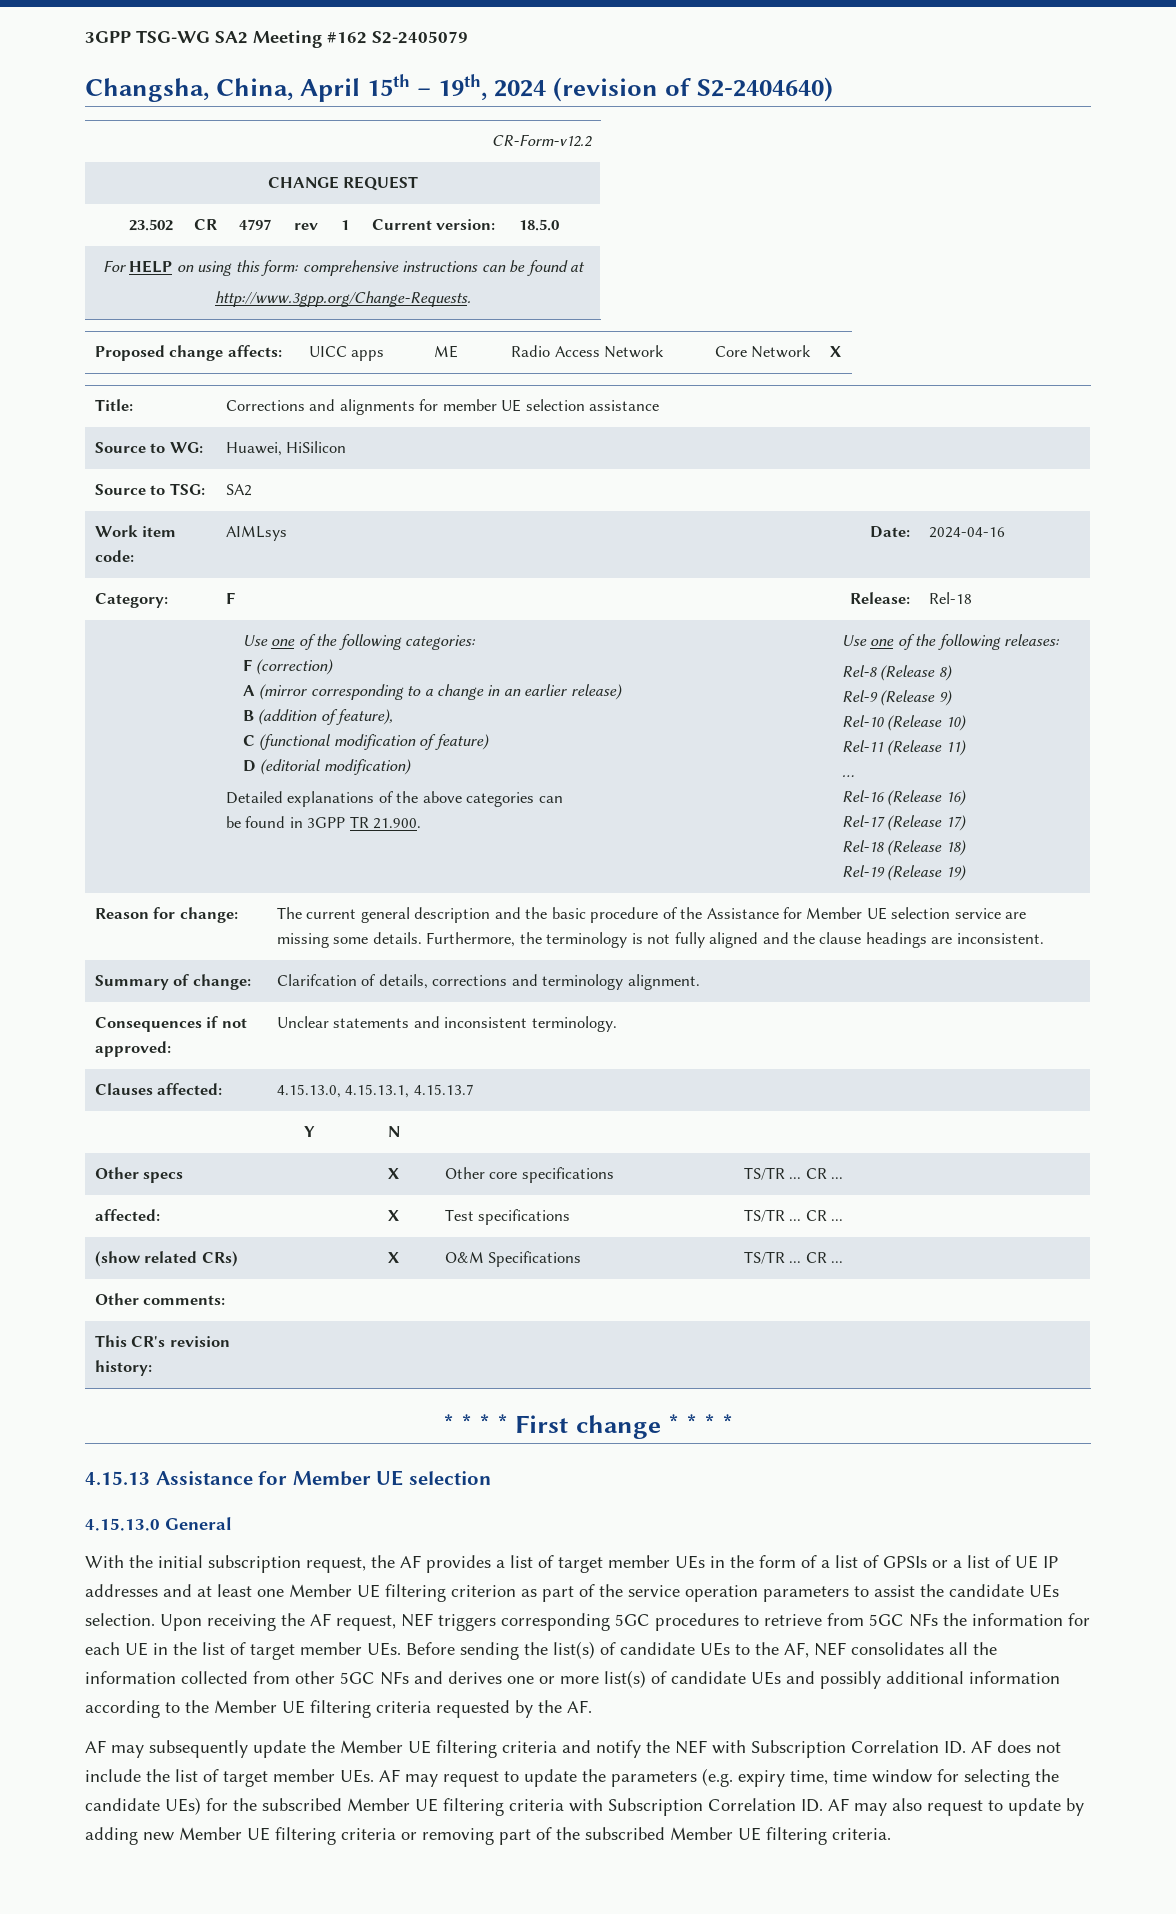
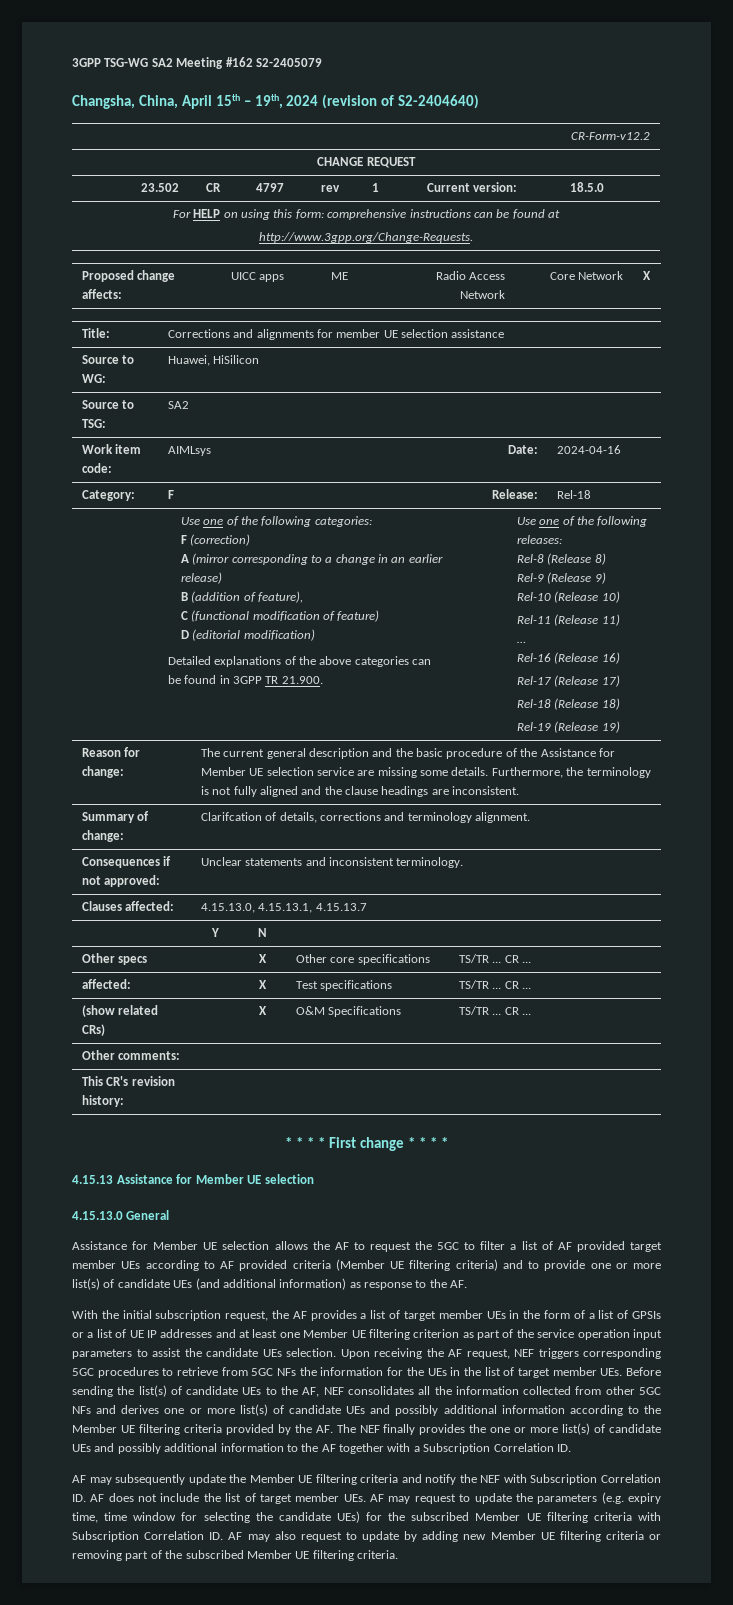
(232, 1523) none -> [72,1241,662,1252] [72,1259,661,1271] [72,1278,468,1290] // Assistance for Member UE selection allows the AF to request the 5GC to filter a list of AF provided target member UEs according to AF provided criteria (Member UE filtering criteria) and to provide one or more list(s) of candidate UEs (and additional information) as response to the AF.
(758, 1593) none -> [633,1329,663,1340] input
[85,1642,148,1656] each UE -> [406,1367,447,1376] the UEs
[436,1700,510,1718] requested -> [225,1424,274,1435] provided
(592, 1706) none -> [336,1423,662,1435] [72,1443,571,1454] The NEF finally provides the one or more list(s) of candidate UEs and possibly additional information to the AF together with a Subscription Correlation ID.

